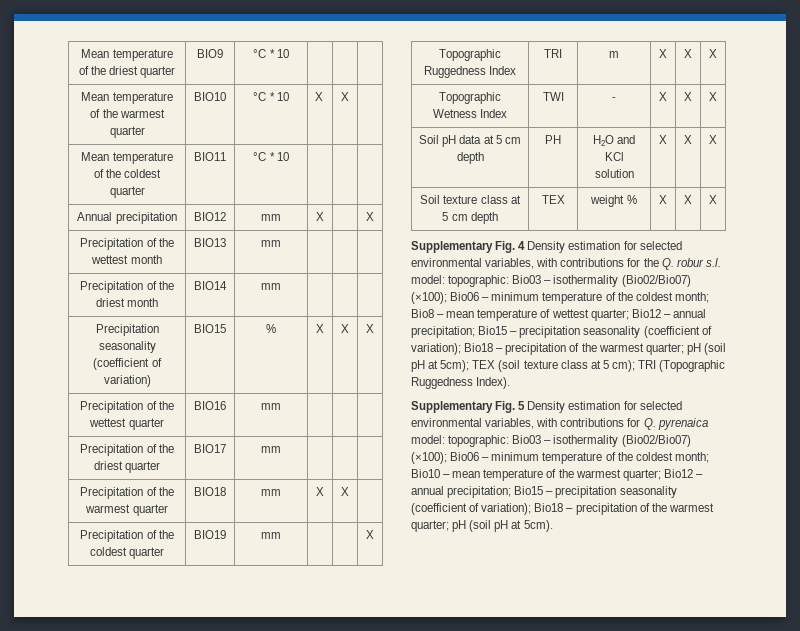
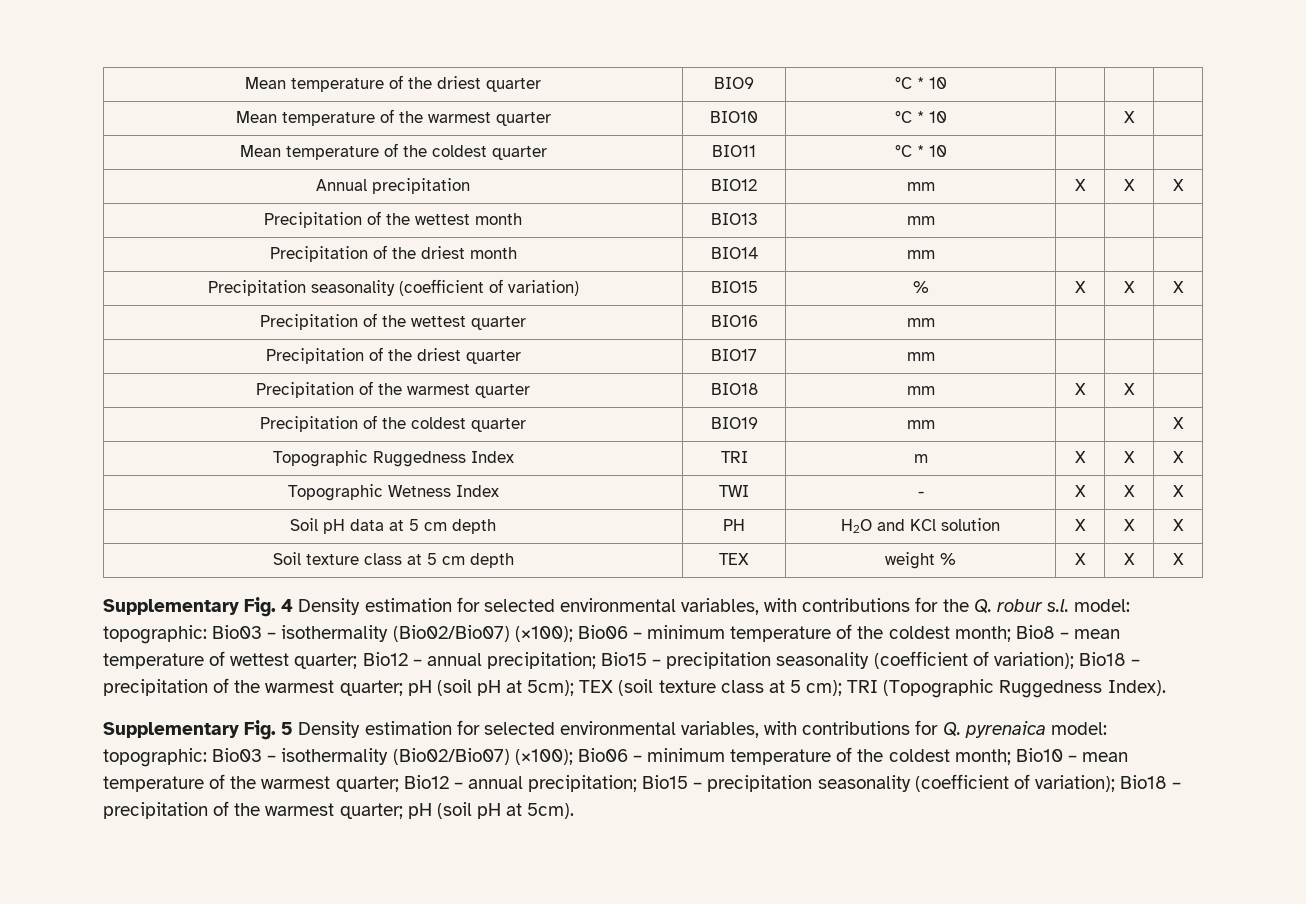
[315,92,324,101] X -> (947, 117) none
(324, 216) none -> [1123,179,1135,191] X

